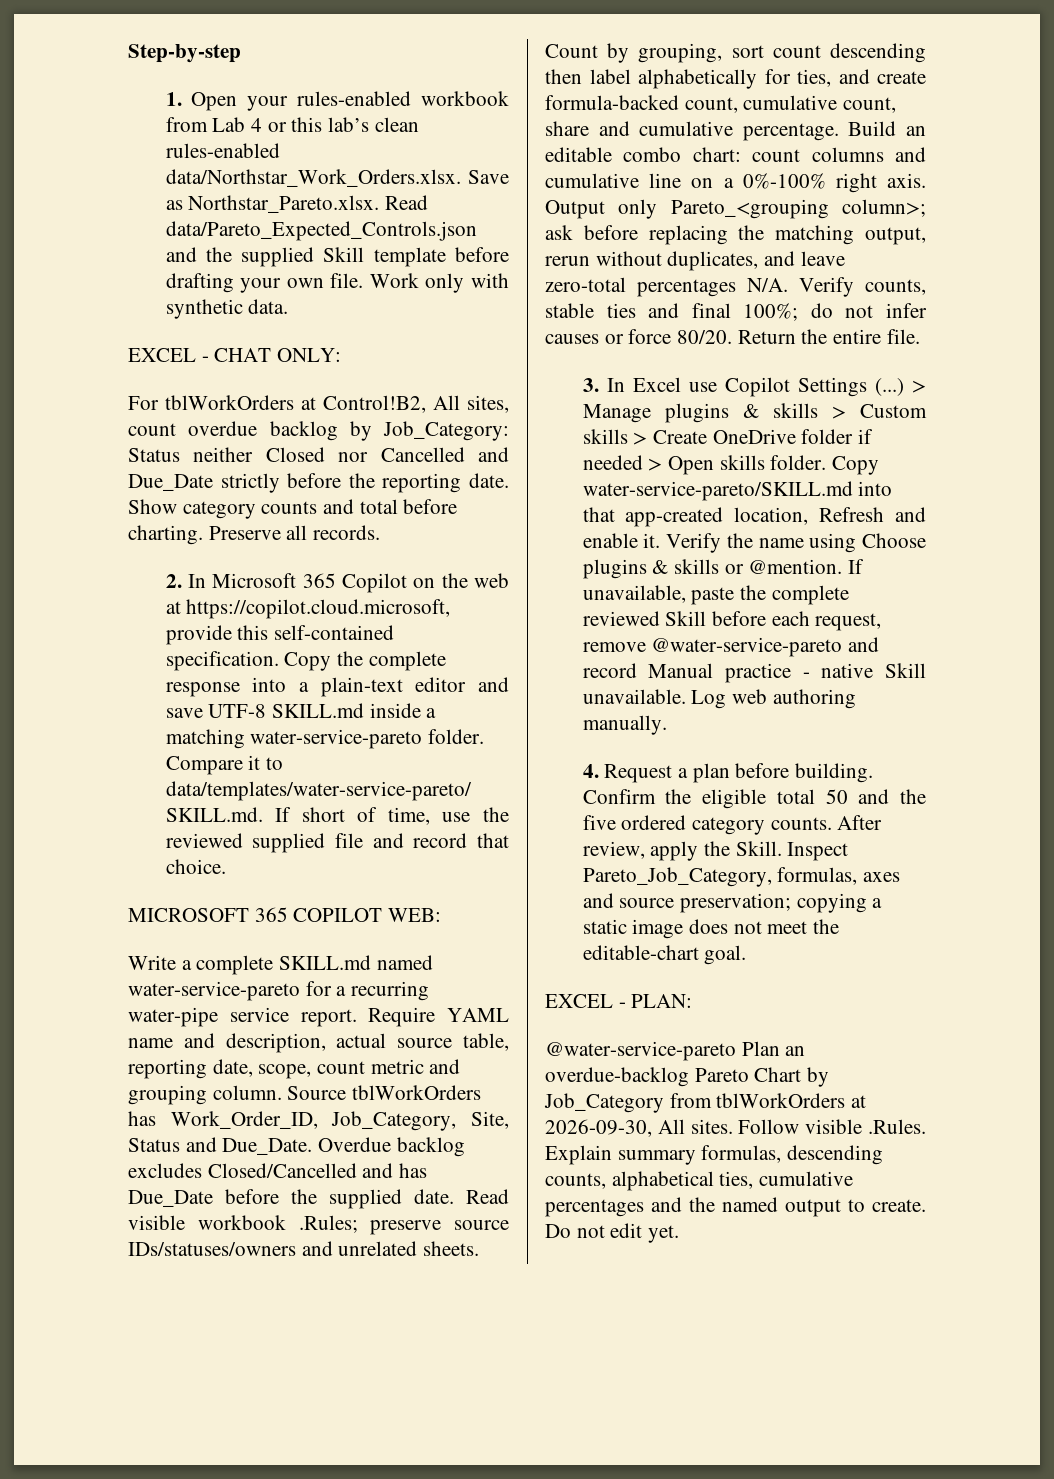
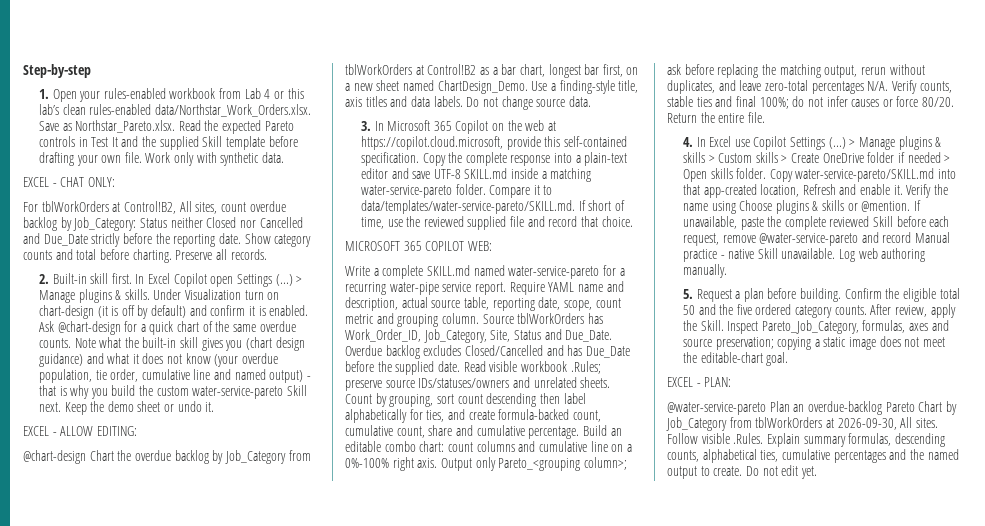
[165,221,477,241] data/Pareto_Expected_Controls.json -> [204,120,294,134] [38,136,118,147] the expected Pareto controls in Test It
(182, 581) none -> [52,273,303,287] [38,289,280,303] [38,305,309,319] [38,321,296,335] [38,337,305,351] [38,353,279,367] [38,369,312,383] [38,385,308,399] [38,401,215,415] [23,426,137,436] [23,450,311,464] [345,64,639,78] [345,80,639,94] [345,96,591,110] [360,121,371,131] Built-in skill first. In Excel Copilot open Settings (...) > Manage plugins & skills. Under Visualization turn on chart-design (it is off by default) and confirm it is enabled. Ask @chart-design for a quick chart of the same overdue counts. Note what the built-in skill gives you (chart design guidance) and what it does not know (your overdue population, tie order, cumulative line and named output) - that is why you build the custom water-service-pareto Skill next. Keep the demo sheet or undo it. // EXCEL - ALLOW EDITING: // @chart-design Chart the overdue backlog by Job_Category from tblWorkOrders at Control!B2 as a bar chart, longest bar first, on a new sheet named ChartDesign_Demo. Use a finding-style title, axis titles and data labels. Do not change source data. // 3.
[582,378,599,392] 3. -> [682,137,693,147] 4.
[582,764,599,778] 4. -> [682,289,693,299] 5.

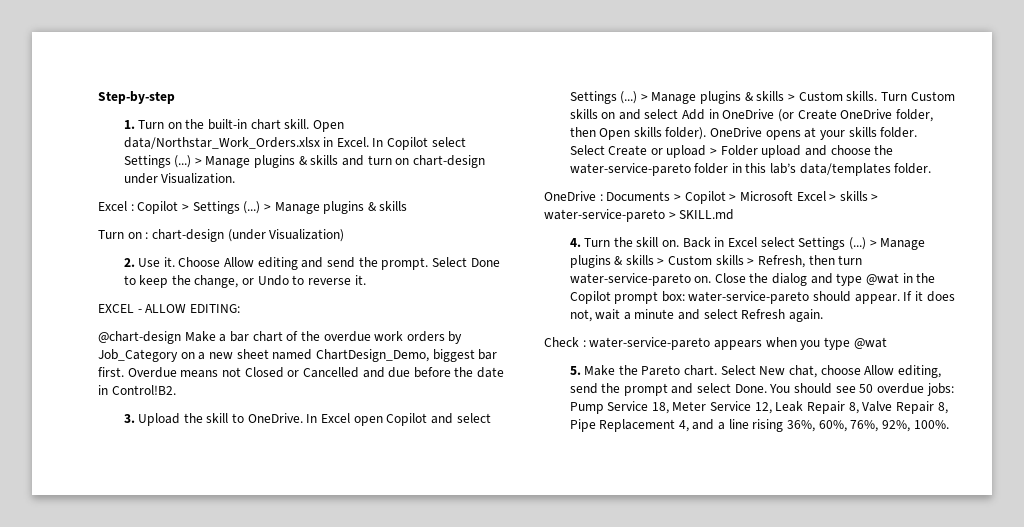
[52,88,304,102] [38,104,311,117] [38,120,294,134] [38,136,298,150] [38,152,285,166] [23,177,115,187] [23,201,286,214] [23,217,303,231] [23,233,312,247] [23,249,267,263] [38,273,303,287] [38,289,280,303] [38,305,309,319] [38,321,296,335] [38,337,305,351] [38,353,279,367] [38,369,312,383] [38,385,308,399] [38,401,202,415] Open your rules-enabled workbook from Lab 4 or this lab’s clean rules-enabled data/Northstar_Work_Orders.xlsx. Save as Northstar_Pareto.xlsx. Read the expected Pareto controls in Test It and the supplied Skill template before drafting your own file. Work only with synthetic data. // EXCEL - CHAT ONLY: // For tblWorkOrders at Control!B2, All sites, count overdue backlog by Job_Category: Status neither Closed nor Cancelled and Due_Date strictly before the reporting date. Show category counts and total before charting. Preserve all records. // 2. Built-in skill first. In Excel Copilot open Settings (...) > Manage plugins & skills. Under Visualization turn on chart-design (it is off by default) and confirm it is enabled. Ask @chart-design for a quick chart of the same overdue counts. Note what the built-in skill gives you (chart design guidance) and what it does not know (your overdue population, tie order, cumulative line and named output) - that is why you build the custom water-service-pareto Skill next. Keep the demo sheet or undo -> [138,119,345,132] [123,137,466,150] [123,155,485,168] [123,173,236,184] [98,201,408,214] [98,229,345,242] [123,257,500,270] [123,275,352,288] Turn on the built-in chart skill. Open data/Northstar_Work_Orders.xlsx in Excel. In Copilot select Settings (...) > Manage plugins & skills and turn on chart-design under Visualization. // Excel : Copilot > Settings (...) > Manage plugins & skills // Turn on : chart-design (under Visualization) // 2. Use it. Choose Allow editing and send the prompt. Select Done to keep the change, or Undo to reverse
[89,450,311,464] [345,64,623,78] Chart the overdue backlog by Job_Category from tblWorkOrders at Control!B2 as a bar chart, longest bar first, -> [184,331,463,344] [98,349,178,362] Make a bar chart of the overdue work orders by Job_Category
[437,80,639,94] [345,96,591,110] [360,120,557,134] [360,136,627,150] [360,152,628,166] [360,168,592,182] [360,184,553,198] [360,200,625,214] [360,216,633,230] [345,241,492,251] [345,265,625,279] [345,281,624,295] [345,297,621,311] [345,313,603,327] [345,329,613,343] [345,345,630,359] [345,361,601,375] [345,377,611,391] [345,393,586,407] [345,409,601,423] [345,425,622,439] [345,441,632,452] [345,457,627,471] [667,64,925,78] [667,80,952,94] [667,96,955,109] [667,112,765,123] [682,136,787,150] ChartDesign_Demo. Use a finding-style title, axis titles and data labels. Do not change source data. // 3. In Microsoft 365 Copilot on the web at https://copilot.cloud.microsoft, provide this self-contained specification. Copy the complete response into a plain-text editor and save UTF-8 SKILL.md inside a matching water-service-pareto folder. Compare it to data/templates/water-service-pareto/SKILL.md. If short of time, use the reviewed supplied file and record that choice. // MICROSOFT 365 COPILOT WEB: // Write a complete SKILL.md named water-service-pareto for a recurring water-pipe service report. Require YAML name and description, actual source table, reporting date, scope, count metric and grouping column. Source tblWorkOrders has Work_Order_ID, Job_Category, Site, Status and Due_Date. Overdue backlog excludes Closed/Cancelled and has Due_Date before the supplied date. Read visible workbook .Rules; preserve source IDs/statuses/owners and unrelated sheets. Count by grouping, sort count descending then label alphabetically for ties, and create formula-backed count, cumulative count, share and cumulative percentage. Build an editable combo chart: count columns and cumulative line on a 0%-100% right axis. Output only Pareto_<grouping column>; ask before replacing the matching output, rerun without duplicates, and leave zero-total percentages N/A. Verify counts, stable ties and final 100%; do not infer causes or force 80/20. Return the entire file. // 4. In Excel use Copilot -> [315,349,498,362] [98,367,505,378] [98,385,176,395] [123,413,491,426] [569,91,955,104] [569,109,933,122] [569,127,918,140] [569,145,894,158] [569,163,932,176] [544,191,879,204] [544,209,735,222] [569,237,795,248] ChartDesign_Demo, biggest bar first. Overdue means not Closed or Cancelled and due before the date in Control!B2. // 3. Upload the skill to OneDrive. In Excel open Copilot and select Settings (...) > Manage plugins & skills > Custom skills. Turn Custom skills on and select Add in OneDrive (or Create OneDrive folder, then Open skills folder). OneDrive opens at your skills folder. Select Create or upload > Folder upload and choose the water-service-pareto folder in this lab’s data/templates folder. // OneDrive : Documents > Copilot > Microsoft Excel > skills > water-service-pareto > SKILL.md // 4. Turn the skill on. Back in Excel select
[791,152,951,163] [682,168,957,182] [682,184,949,198] [682,200,922,214] [682,216,950,230] [682,232,951,246] [682,248,926,262] [682,264,727,278] [682,288,960,302] [682,304,956,318] [682,320,949,334] [682,336,946,350] [682,352,789,366] [667,377,732,387] [667,401,957,415] [666,417,938,431] [667,433,945,447] [667,449,959,463] [667,465,817,479] Create OneDrive folder if needed > Open skills folder. Copy water-service-pareto/SKILL.md into that app-created location, Refresh and enable it. Verify the name using Choose plugins & skills or @mention. If unavailable, paste the complete reviewed Skill before each request, remove @water-service-pareto and record Manual practice - native Skill unavailable. Log web authoring manually. // 5. Request a plan before building. Confirm the eligible total 50 and the five ordered category counts. After review, apply the Skill. Inspect Pareto_Job_Category, formulas, axes and source preservation; copying a static image does not meet the editable-chart goal. // EXCEL - PLAN: // @water-service-pareto Plan an overdue-backlog Pareto Chart by Job_Category from tblWorkOrders at 2026-09-30, All sites. Follow visible .Rules. Explain summary formulas, descending counts, alphabetical ties, cumulative percentages and the named output to create. Do not edit yet. -> [758,255,863,268] [569,273,936,286] [569,291,955,304] [569,309,824,322] [544,337,887,350] [569,365,941,378] [569,383,954,396] [569,401,948,414] [569,419,949,432] Refresh, then turn water-service-pareto on. Close the dialog and type @wat in the Copilot prompt box: water-service-pareto should appear. If it does not, wait a minute and select Refresh again. // Check : water-service-pareto appears when you type @wat // 5. Make the Pareto chart. Select New chat, choose Allow editing, send the prompt and select Done. You should see 50 overdue jobs: Pump Service 18, Meter Service 12, Leak Repair 8, Valve Repair 8, Pipe Replacement 4, and a line rising 36%, 60%, 76%, 92%, 100%.

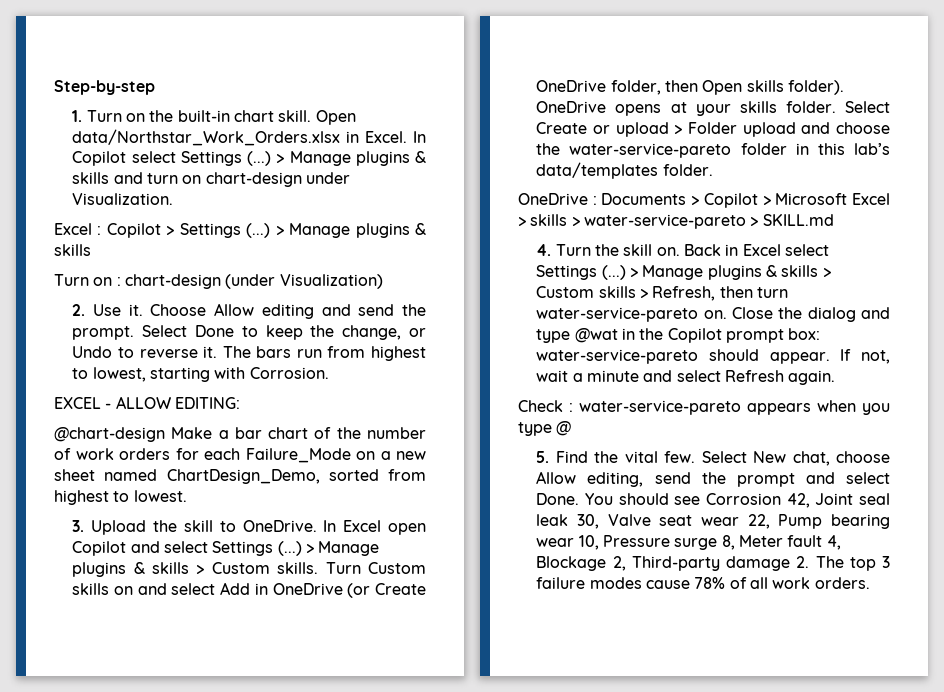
(366, 280) none -> [222,346,426,361] [72,367,329,382] The bars run from highest to lowest, starting with Corrosion.
[323,331,463,344] [98,349,178,362] overdue work orders by Job_Category -> [366,427,426,439] [54,448,351,463] number of work orders for each Failure_Mode
[432,349,498,362] [98,367,505,378] [98,385,176,395] biggest bar first. Overdue means not Closed or Cancelled and due before the date in Control!B2. -> [328,469,426,481] [54,490,187,505] sorted from highest to lowest.
[915,291,955,302] it does -> (852, 355) none
[853,337,887,349] @wat -> [556,421,572,436] @
[584,365,718,376] Make the Pareto chart. -> [555,451,696,463] Find the vital few.
[859,383,954,396] [569,401,948,414] [569,419,949,432] 50 overdue jobs: Pump Service 18, Meter Service 12, Leak Repair 8, Valve Repair 8, Pipe Replacement 4, and a line rising 36%, 60%, 76%, 92%, 100%. -> [706,493,890,508] [536,514,890,529] [536,535,841,550] [536,556,891,571] [536,577,870,589] Corrosion 42, Joint seal leak 30, Valve seat wear 22, Pump bearing wear 10, Pressure surge 8, Meter fault 4, Blockage 2, Third-party damage 2. The top 3 failure modes cause 78% of all work orders.

